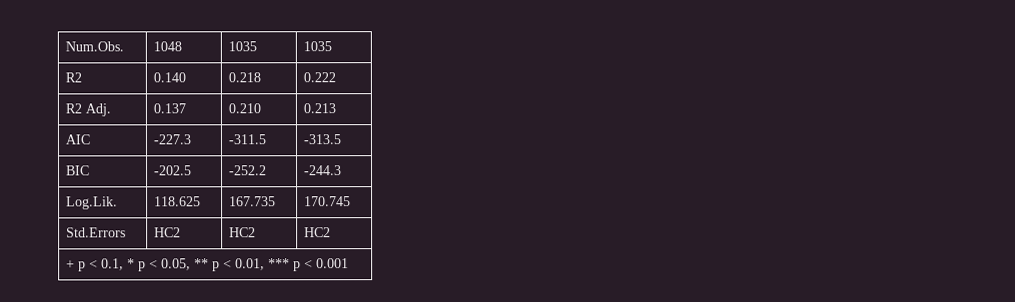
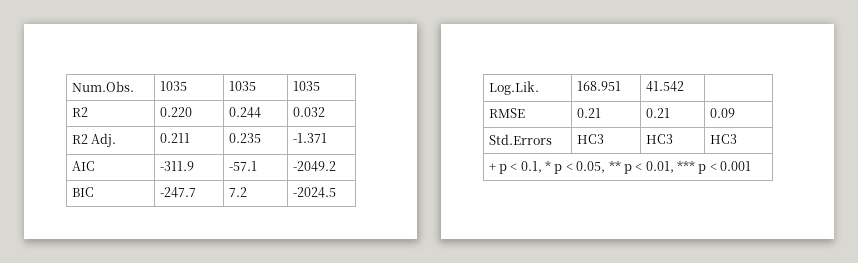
[153,41,183,52] 1048 -> [159,81,187,91] 1035
[153,72,187,83] [228,72,262,83] [303,72,337,83] 0.140 | 0.218 | 0.222 -> [159,107,192,117] [228,107,261,118] [292,107,325,117] 0.220 | 0.244 | 0.032
[153,103,187,114] [228,103,262,114] [303,103,337,114] [65,134,91,145] [153,134,192,145] [228,134,267,145] [303,134,342,145] [66,165,91,176] [154,165,193,176] [229,165,268,176] [304,165,343,176] [66,196,119,210] [154,196,202,207] [229,196,277,207] [304,196,352,207] [66,227,127,238] [154,227,182,238] [229,227,257,238] [304,227,332,238] 0.137 | 0.210 | 0.213 // AIC | -227.3 | -311.5 | -313.5 // BIC | -202.5 | -252.2 | -244.3 // Log.Lik. | 118.625 | 167.735 | 170.745 // Std.Errors | HC2 | HC2 | HC2 -> [159,133,190,143] [228,133,261,143] [292,133,327,143] [71,161,95,171] [159,161,194,171] [228,161,257,171] [292,161,336,172] [71,187,94,197] [159,187,196,198] [228,187,247,197] [292,187,336,198] [488,81,539,95] [576,81,621,91] [645,81,684,92] [488,108,525,118] [576,108,601,118] [645,108,670,118] [709,108,735,118] [488,134,552,145] [576,134,604,144] [645,134,673,144] [709,134,737,144] 0.211 | 0.235 | -1.371 // AIC | -311.9 | -57.1 | -2049.2 // BIC | -247.7 | 7.2 | -2024.5 // Log.Lik. | 168.951 | 41.542 | // RMSE | 0.21 | 0.21 | 0.09 // Std.Errors | HC3 | HC3 | HC3

